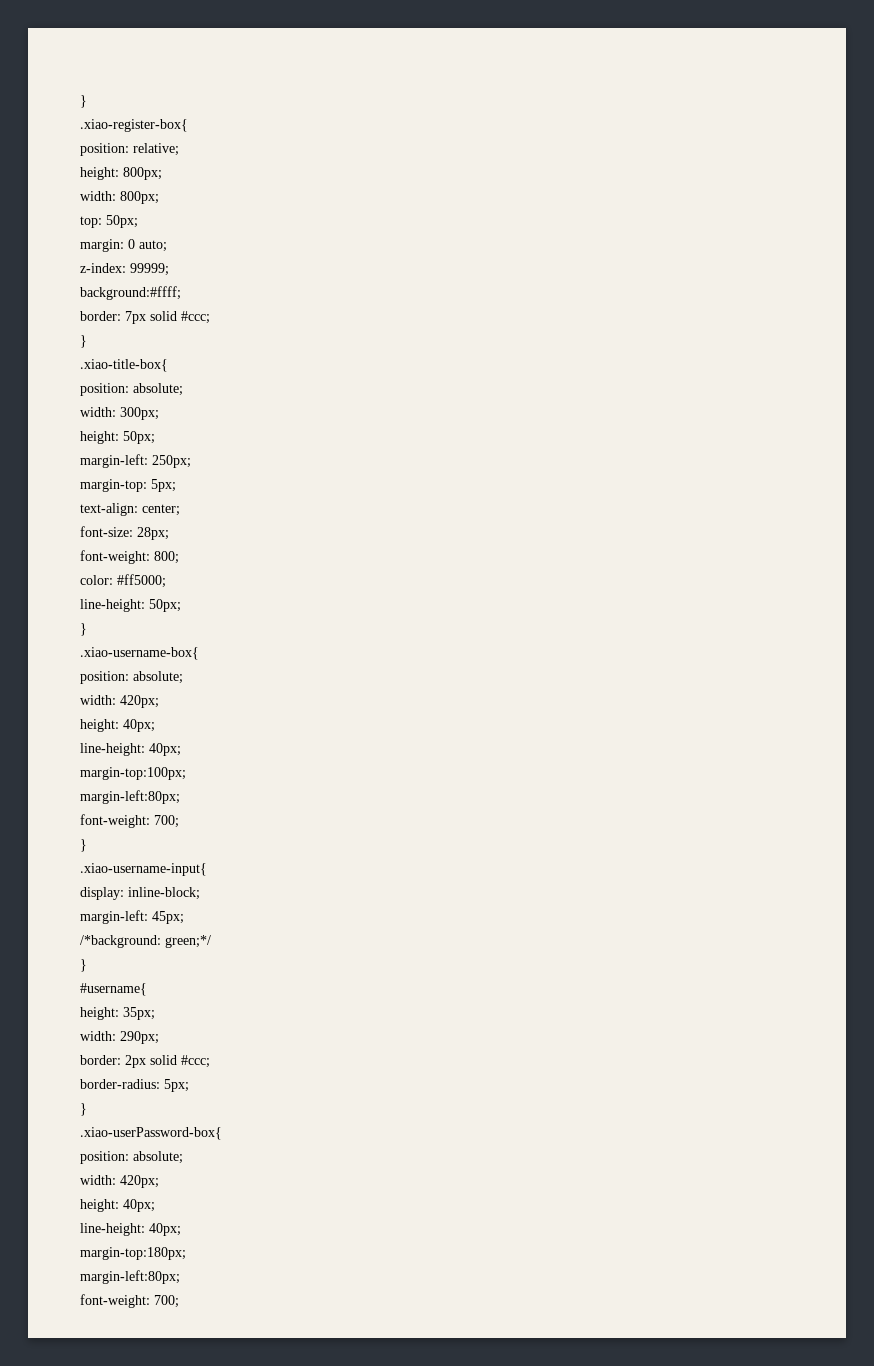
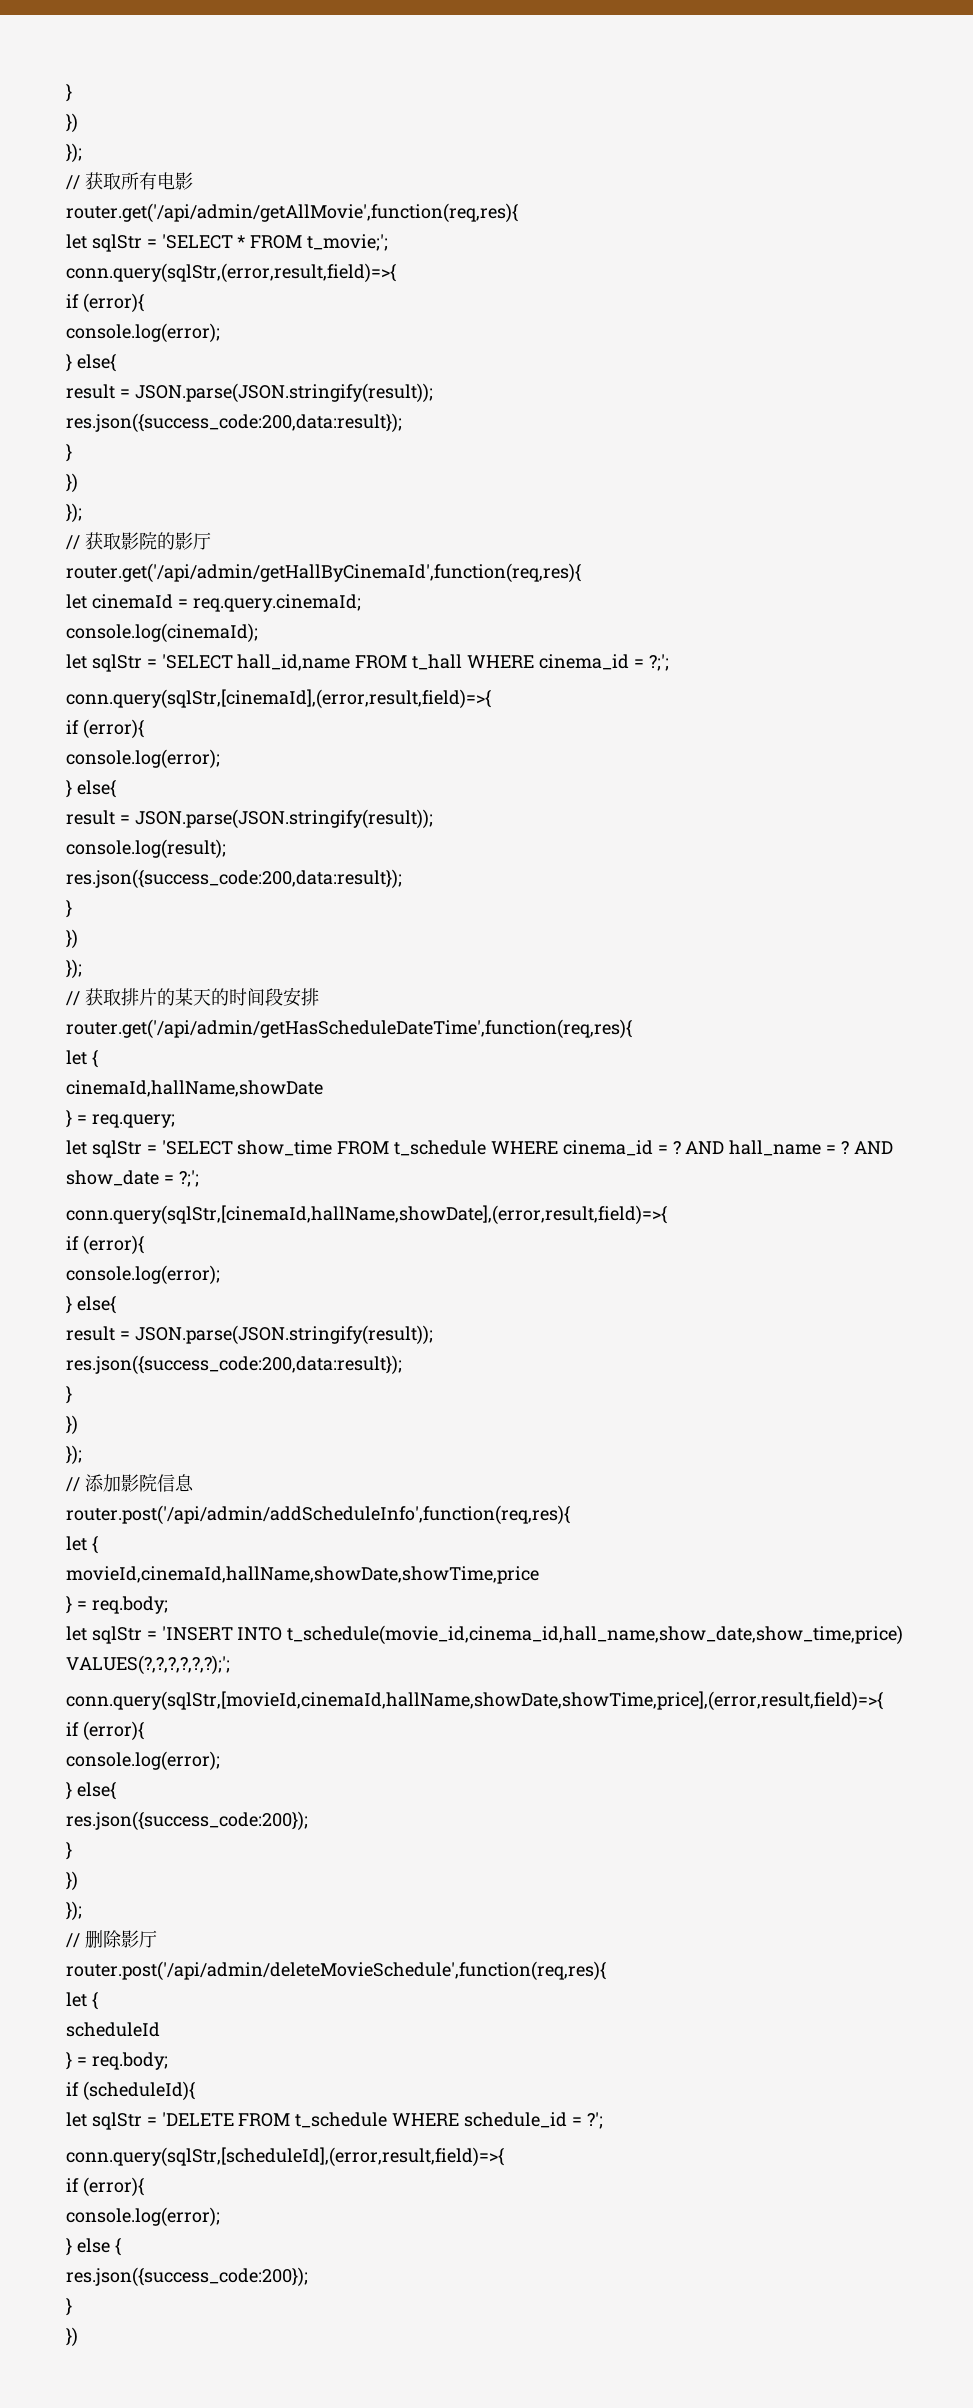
[80,95,88,108] [80,119,189,132] [80,143,180,156] [80,167,163,180] [80,191,160,204] [80,215,139,228] [80,239,168,252] [80,263,170,276] [80,286,182,300] [80,311,211,324] [80,335,88,348] [80,359,169,372] [80,383,184,396] [80,407,160,420] [80,431,156,444] [80,454,192,468] [80,479,177,492] [80,503,181,516] [80,526,170,540] [80,550,180,564] [80,574,167,588] [80,599,182,612] [80,623,88,636] [80,647,200,660] [80,671,184,684] [80,695,160,708] [80,719,156,732] [80,743,182,756] [80,767,187,780] [80,790,181,804] [80,814,180,828] [80,839,88,852] [80,863,208,876] [80,887,201,900] [80,910,185,924] [80,935,212,948] [80,959,88,972] [80,983,148,996] [80,1007,156,1020] [80,1031,160,1044] [80,1055,211,1068] [80,1079,190,1092] [80,1103,88,1116] [80,1127,223,1140] [80,1151,184,1164] [80,1175,160,1188] [80,1199,156,1212] [80,1223,182,1236] [80,1247,187,1260] [80,1270,181,1284] [80,1294,180,1308] } // .xiao-register-box{ // position: relative; // height: 800px; // width: 800px; // top: 50px; // margin: 0 auto; // z-index: 99999; // background:#ffff; // border: 7px solid #ccc; // } // .xiao-title-box{ // position: absolute; // width: 300px; // height: 50px; // margin-left: 250px; // margin-top: 5px; // text-align: center; // font-size: 28px; // font-weight: 800; // color: #ff5000; // line-height: 50px; // } // .xiao-username-box{ // position: absolute; // width: 420px; // height: 40px; // line-height: 40px; // margin-top:100px; // margin-left:80px; // font-weight: 700; // } // .xiao-username-input{ // display: inline-block; // margin-left: 45px; // /*background: green;*/ // } // #username{ // height: 35px; // width: 290px; // border: 2px solid #ccc; // border-radius: 5px; // } // .xiao-userPassword-box{ // position: absolute; // width: 420px; // height: 40px; // line-height: 40px; // margin-top:180px; // margin-left:80px; // font-weight: 700; -> [66,83,72,102] [66,113,78,133] [66,143,82,163] [66,172,193,190] [66,203,518,223] [66,234,389,252] [66,263,396,283] [66,293,144,313] [66,323,220,343] [66,353,116,372] [66,383,433,403] [66,413,402,433] [66,443,72,462] [66,473,78,493] [66,503,82,523] [66,532,211,550] [66,563,581,583] [66,594,361,612] [66,623,258,643] [66,654,669,672] [66,689,491,709] [66,719,144,739] [66,749,220,769] [66,779,116,798] [66,809,433,829] [66,839,226,859] [66,869,402,889] [66,899,72,918] [66,929,78,949] [66,959,82,979] [66,987,319,1007] [66,1019,632,1039] [66,1049,98,1068] [66,1080,323,1097] [66,1109,175,1128] [66,1140,893,1158] [66,1170,199,1187] [66,1205,667,1225] [66,1235,144,1255] [66,1265,220,1285] [66,1295,116,1314] [66,1325,433,1345] [66,1355,402,1375] [66,1385,72,1404] [66,1415,78,1435] [66,1445,82,1465] [66,1474,194,1492] [66,1505,570,1525] [66,1535,98,1554] [66,1566,539,1584] [66,1595,168,1614] [66,1625,904,1645] [66,1655,230,1675] [66,1691,883,1711] [66,1721,144,1741] [66,1751,220,1771] [66,1781,116,1800] [66,1811,308,1831] [66,1841,72,1860] [66,1871,78,1891] [66,1901,82,1921] [66,1930,157,1948] [66,1961,606,1981] [66,1991,98,2010] [66,2022,160,2037] [66,2051,168,2070] [66,2081,195,2101] [66,2112,603,2130] [66,2147,504,2167] [66,2177,144,2197] [66,2207,220,2227] [66,2237,121,2256] [66,2267,308,2287] [66,2297,72,2316] [66,2327,78,2347] } // }) // }); // // 获取所有电影 // router.get('/api/admin/getAllMovie',function(req,res){ // let sqlStr = 'SELECT * FROM t_movie;'; // conn.query(sqlStr,(error,result,field)=>{ // if (error){ // console.log(error); // } else{ // result = JSON.parse(JSON.stringify(result)); // res.json({success_code:200,data:result}); // } // }) // }); // // 获取影院的影厅 // router.get('/api/admin/getHallByCinemaId',function(req,res){ // let cinemaId = req.query.cinemaId; // console.log(cinemaId); // let sqlStr = 'SELECT hall_id,name FROM t_hall WHERE cinema_id = ?;'; // conn.query(sqlStr,[cinemaId],(error,result,field)=>{ // if (error){ // console.log(error); // } else{ // result = JSON.parse(JSON.stringify(result)); // console.log(result); // res.json({success_code:200,data:result}); // } // }) // }); // // 获取排片的某天的时间段安排 // router.get('/api/admin/getHasScheduleDateTime',function(req,res){ // let { // cinemaId,hallName,showDate // } = req.query; // let sqlStr = 'SELECT show_time FROM t_schedule WHERE cinema_id = ? AND hall_name = ? AND show_date = ?;'; // conn.query(sqlStr,[cinemaId,hallName,showDate],(error,result,field)=>{ // if (error){ // console.log(error); // } else{ // result = JSON.parse(JSON.stringify(result)); // res.json({success_code:200,data:result}); // } // }) // }); // // 添加影院信息 // router.post('/api/admin/addScheduleInfo',function(req,res){ // let { // movieId,cinemaId,hallName,showDate,showTime,price // } = req.body; // let sqlStr = 'INSERT INTO t_schedule(movie_id,cinema_id,hall_name,show_date,show_time,price) VALUES(?,?,?,?,?,?);'; // conn.query(sqlStr,[movieId,cinemaId,hallName,showDate,showTime,price],(error,result,field)=>{ // if (error){ // console.log(error); // } else{ // res.json({success_code:200}); // } // }) // }); // // 删除影厅 // router.post('/api/admin/deleteMovieSchedule',function(req,res){ // let { // scheduleId // } = req.body; // if (scheduleId){ // let sqlStr = 'DELETE FROM t_schedule WHERE schedule_id = ?'; // conn.query(sqlStr,[scheduleId],(error,result,field)=>{ // if (error){ // console.log(error); // } else { // res.json({success_code:200}); // } // })

